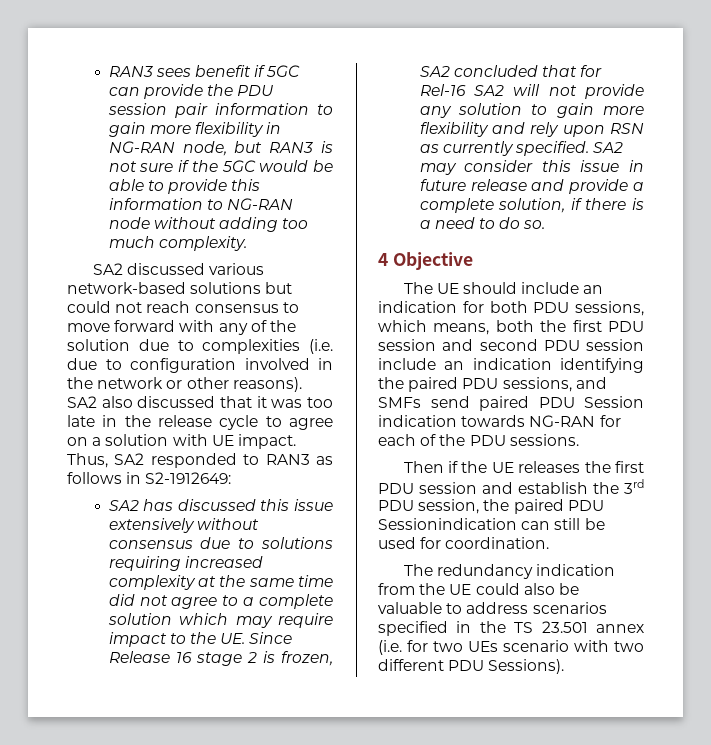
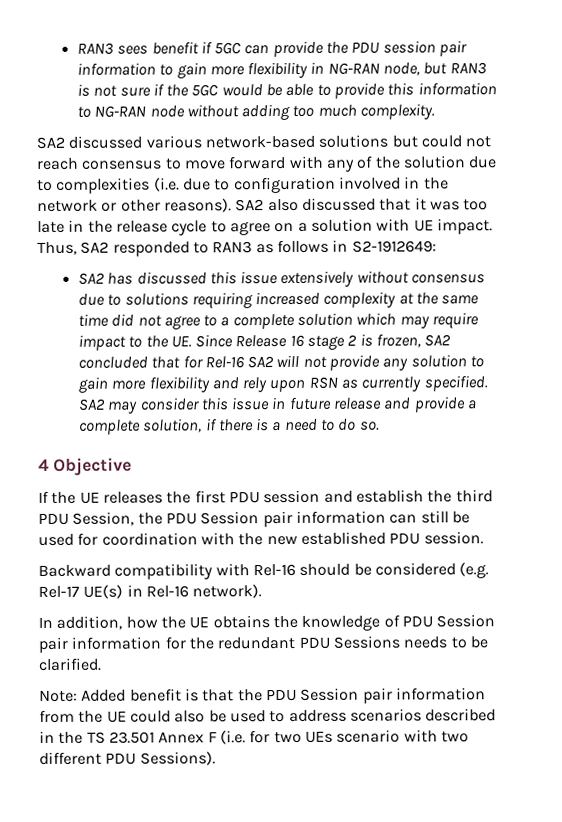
[403,282,604,294] [378,301,644,316] [378,320,644,335] [378,339,644,351] [378,358,644,373] [378,377,607,392] [378,396,644,411] [378,415,621,427] [378,434,579,446] [403,461,459,473] The UE should include an indication for both PDU sessions, which means, both the first PDU session and second PDU session include an indication identifying the paired PDU sessions, and SMFs send paired PDU Session indication towards NG-RAN for each of the PDU sessions. // Then if -> [38,490,49,503] If
[624,479,644,494] [378,499,604,514] [378,518,517,530] 3rd PDU session, the paired PDU Sessionindication -> [455,489,493,503] [38,510,386,528] third PDU Session, the PDU Session pair information
[445,537,550,549] [403,564,616,579] coordination. // The redundancy indication -> [101,531,484,546] [38,562,490,580] [38,584,263,599] [38,614,496,631] [38,635,488,653] [38,657,102,671] [39,687,486,704] coordination with the new established PDU session. // Backward compatibility with Rel-16 should be considered (e.g. Rel-17 UE(s) in Rel-16 network). // In addition, how the UE obtains the knowledge of PDU Session pair information for the redundant PDU Sessions needs to be clarified. // Note: Added benefit is that the PDU Session pair information
[378,602,442,614] valuable -> [229,710,266,723] used
[378,621,448,636] specified -> [425,708,497,722] described
[596,624,644,633] annex -> [158,731,217,744] Annex F

